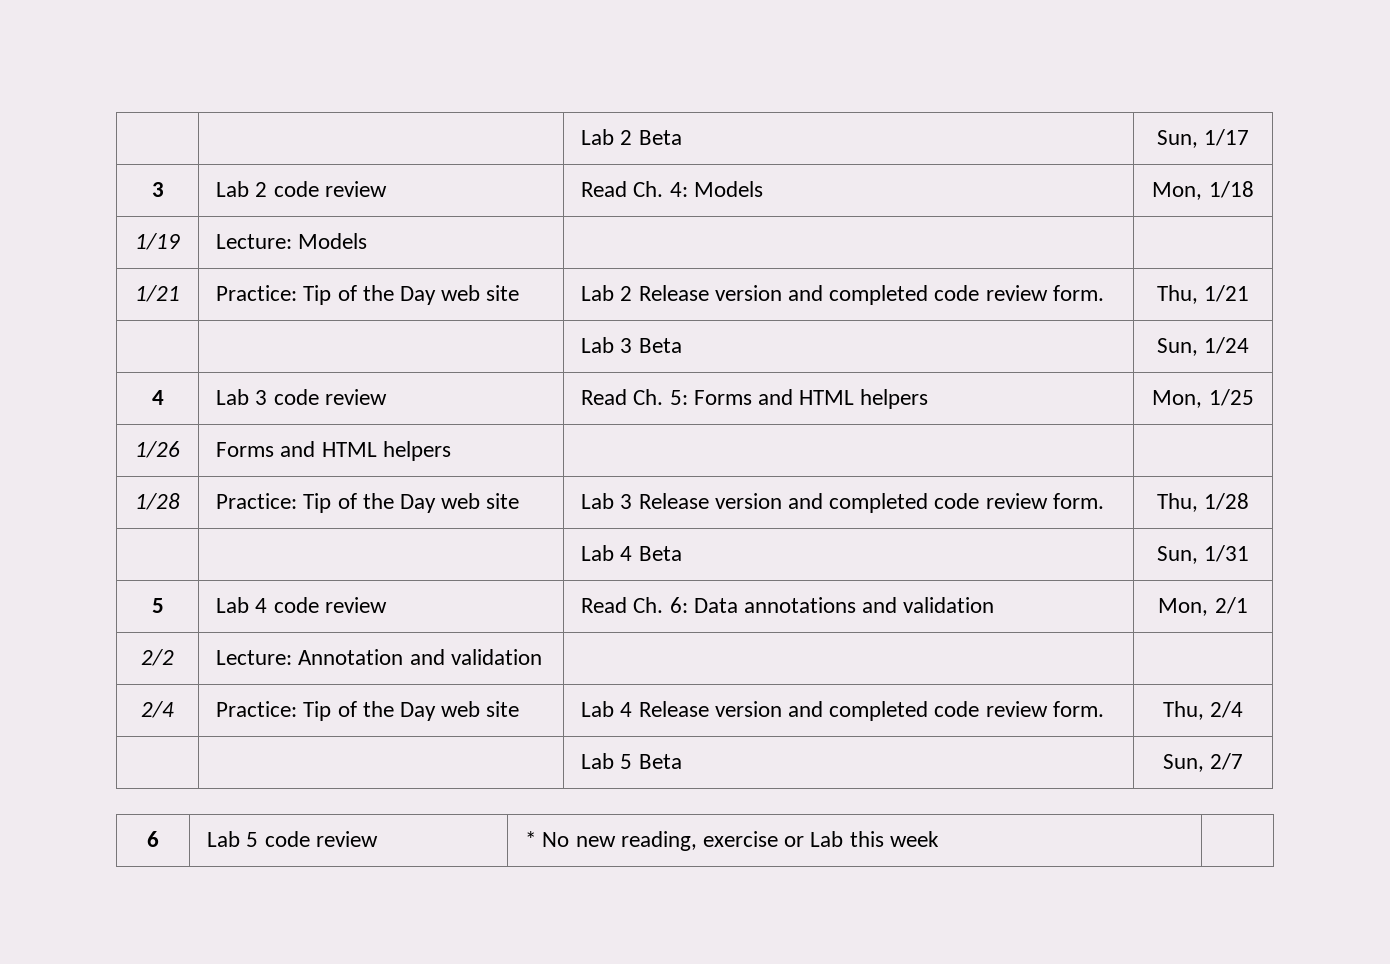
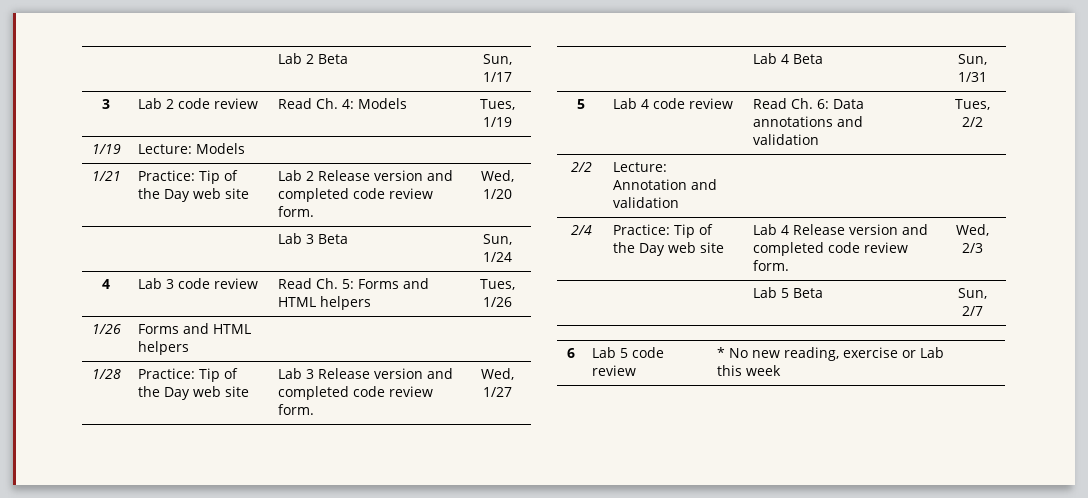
[1152,181,1254,200] Mon, 1/18 -> [480,99,515,110] [483,117,512,127] Tues, 1/19
[1156,285,1250,304] Thu, 1/21 -> [481,170,514,182] [483,189,512,199] Wed, 1/20
[1152,389,1254,408] Mon, 1/25 -> [480,279,515,290] [483,297,512,307] Tues, 1/26
[1156,493,1250,512] Thu, 1/28 -> [481,368,514,380] [483,387,512,397] Wed, 1/27
[1158,597,1248,616] Mon, 2/1 -> [955,99,990,110] [962,117,983,127] Tues, 2/2
[1162,701,1244,720] Thu, 2/4 -> [956,224,989,236] [962,243,983,253] Wed, 2/3

